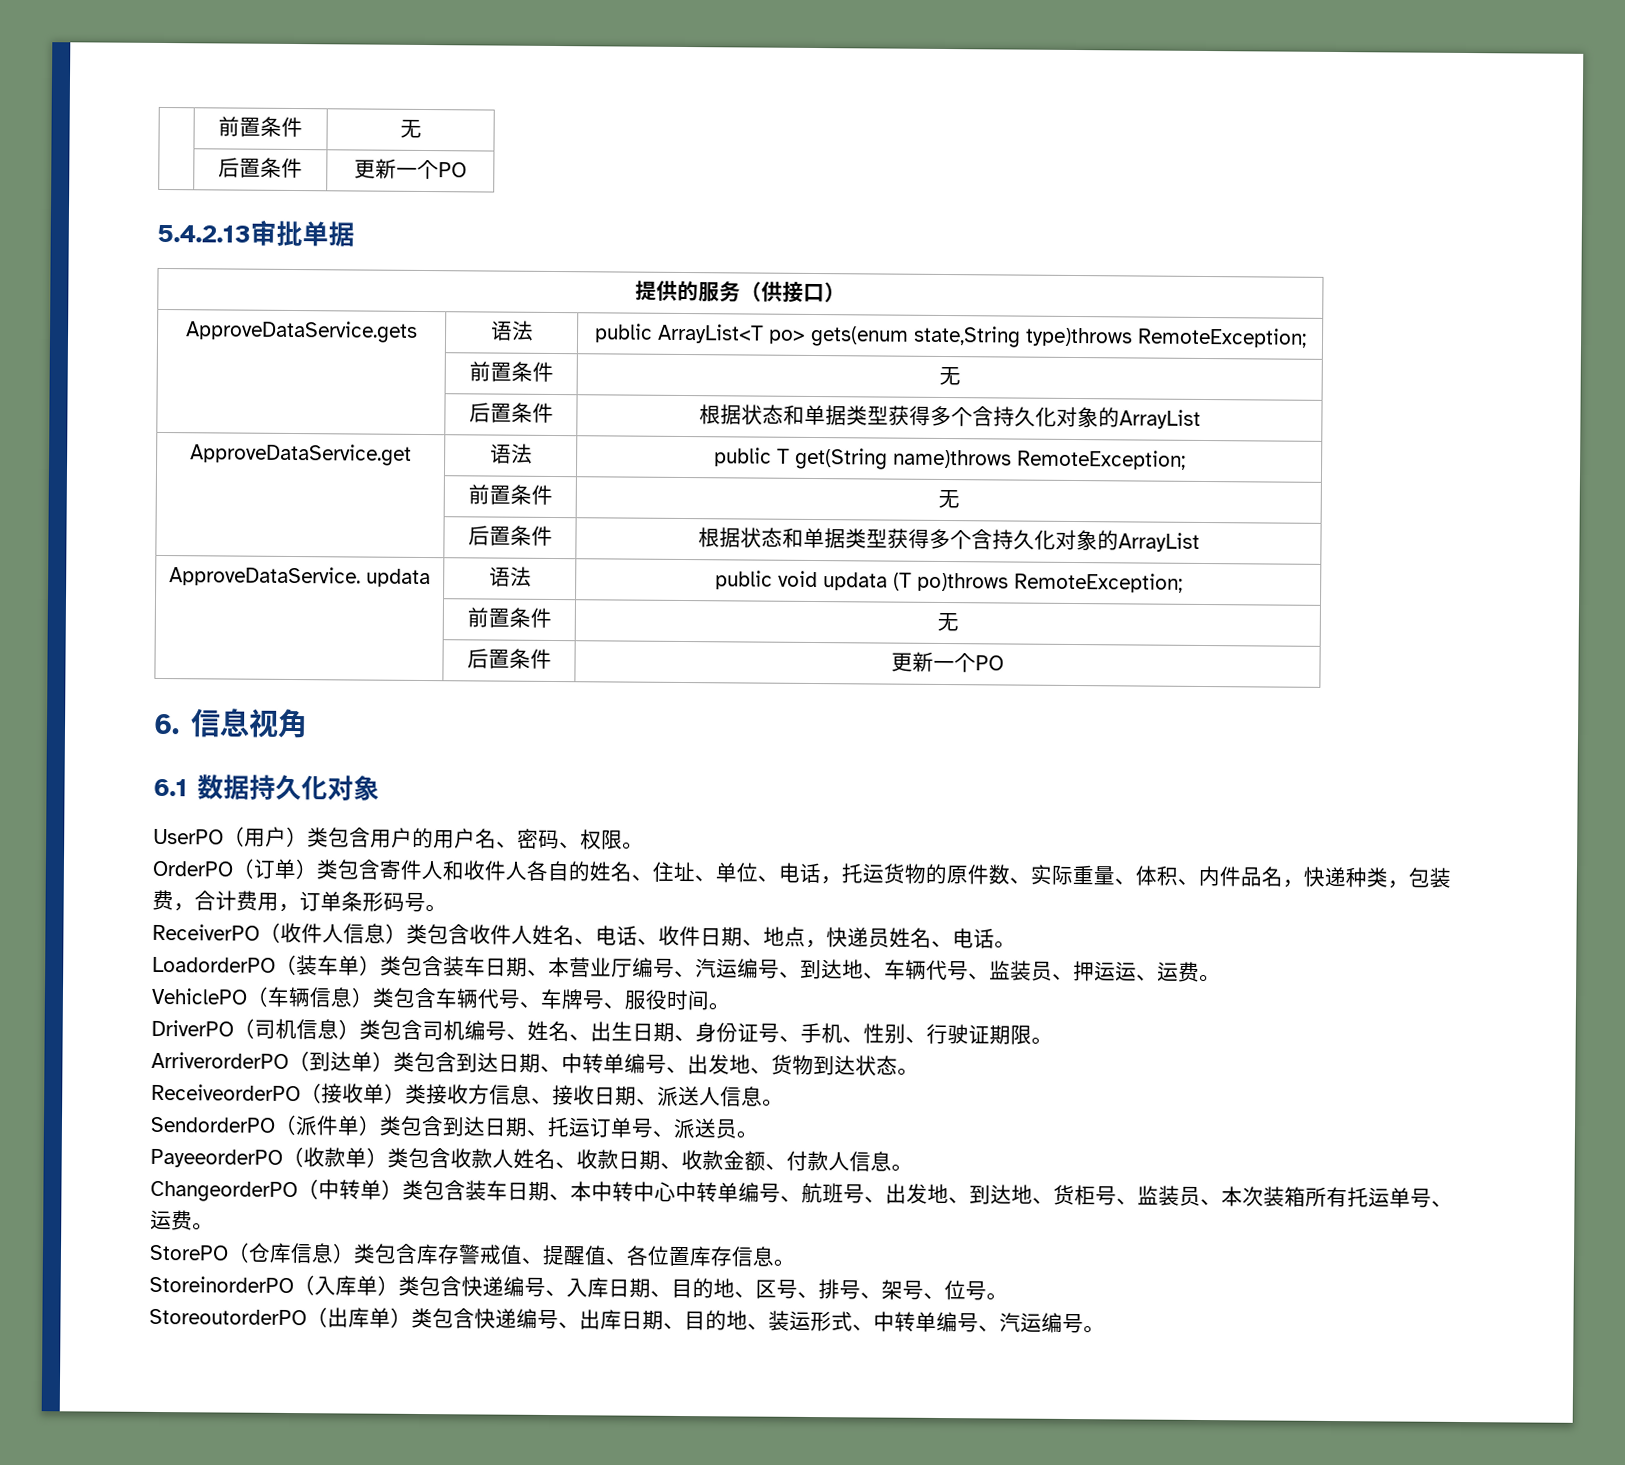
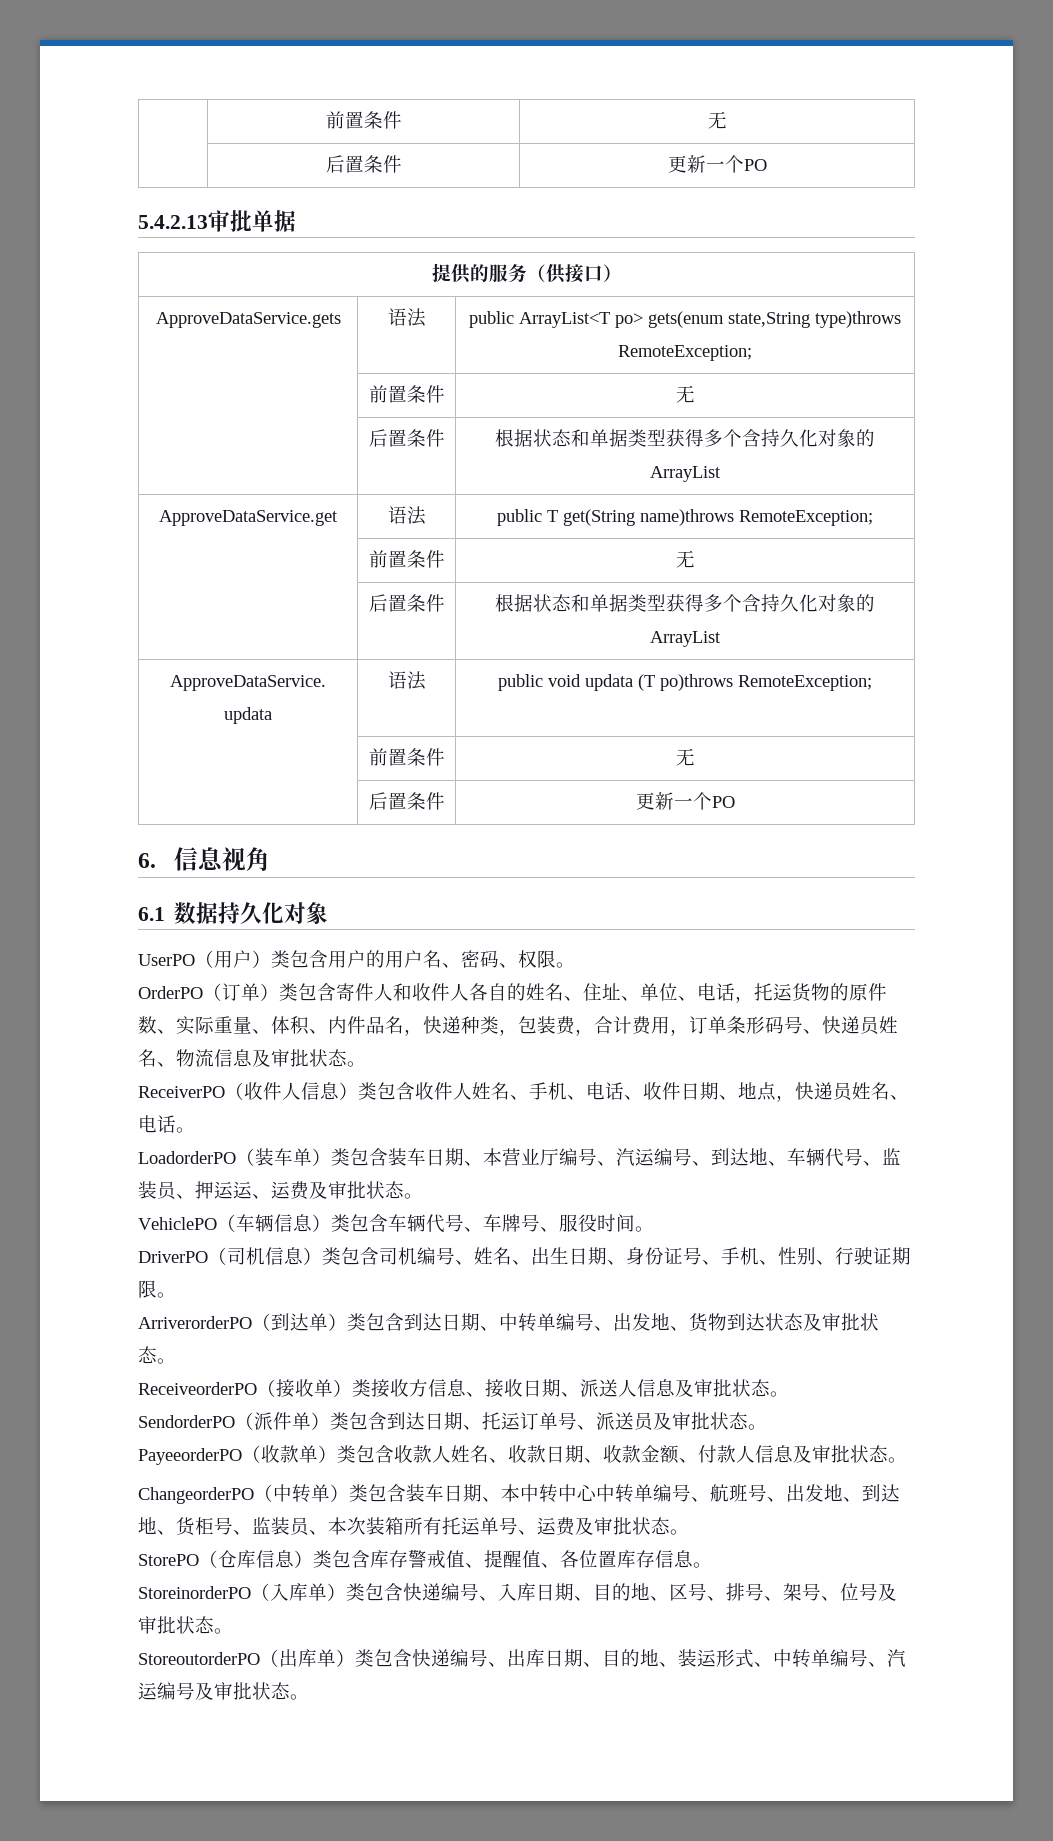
(426, 902) none -> [803,1016,898,1035] [138,1049,347,1067] 、快递员姓名、物流信息及审批状态
(596, 941) none -> [529,1082,586,1100] 手机、
(1200, 971) none -> [309,1181,404,1199] 及审批状态
(898, 1065) none -> [803,1313,879,1331] [138,1346,157,1364] 及审批状态
(763, 1096) none -> [675,1379,770,1397] 及审批状态
(738, 1129) none -> [653,1412,748,1430] 及审批状态
(892, 1161) none -> [793,1445,888,1463] 及审批状态
(193, 1220) none -> [575,1517,670,1535] 及审批状态
(987, 1291) none -> [878,1583,897,1601] [138,1616,214,1634] 及审批状态
(1084, 1323) none -> [195,1682,290,1700] 及审批状态

